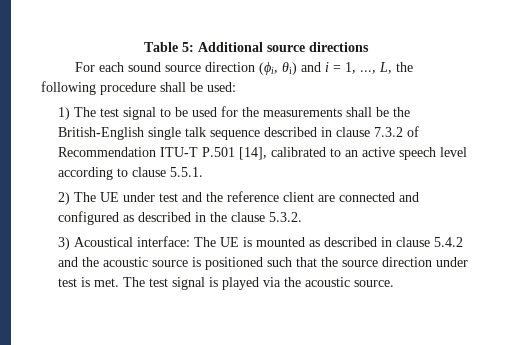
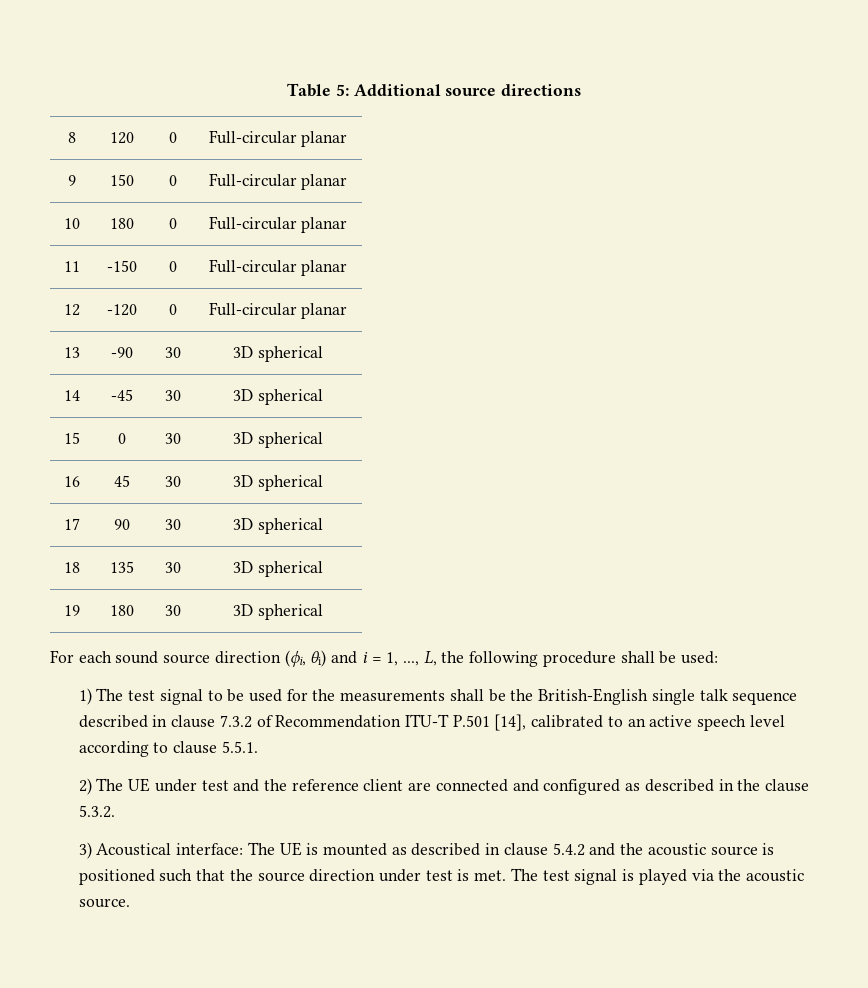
(369, 47) none -> [68,132,76,143] [110,132,134,144] [168,132,177,143] [208,130,348,147] [68,175,76,186] [110,174,134,186] [168,175,177,186] [208,173,348,190] [64,218,80,229] [110,218,134,229] [168,218,177,229] [208,216,348,233] [64,261,80,272] [107,260,137,272] [168,261,177,272] [208,259,348,276] [64,304,80,316] [107,304,137,316] [168,304,177,315] [208,302,348,319] [64,347,80,358] [111,347,133,358] [164,347,181,358] [233,346,323,362] [64,390,80,401] [111,389,133,401] [164,390,181,401] [233,389,323,405] [64,432,80,444] [118,433,126,444] [164,433,181,444] [233,432,323,448] [64,476,80,487] [114,475,130,487] [164,476,181,487] [233,475,323,491] [64,518,80,530] [114,519,130,530] [164,519,181,530] [233,518,323,534] [64,562,80,573] [110,561,134,573] [164,562,181,573] [233,561,323,577] [64,605,80,616] [110,605,134,616] [164,605,181,616] [233,604,323,620] // 8 | 120 | 0 | Full-circular planar // 9 | 150 | 0 | Full-circular planar // 10 | 180 | 0 | Full-circular planar // 11 | -150 | 0 | Full-circular planar // 12 | -120 | 0 | Full-circular planar // 13 | -90 | 30 | 3D spherical // 14 | -45 | 30 | 3D spherical // 15 | 0 | 30 | 3D spherical // 16 | 45 | 30 | 3D spherical // 17 | 90 | 30 | 3D spherical // 18 | 135 | 30 | 3D spherical // 19 | 180 | 30 | 3D spherical

